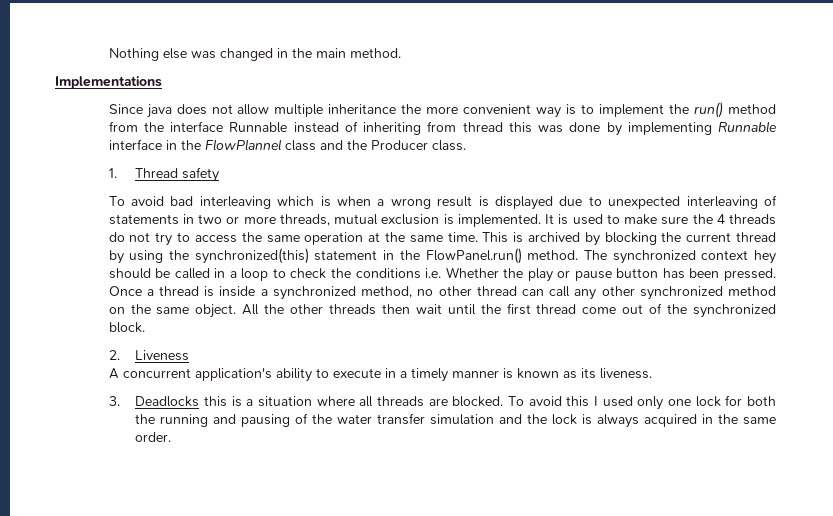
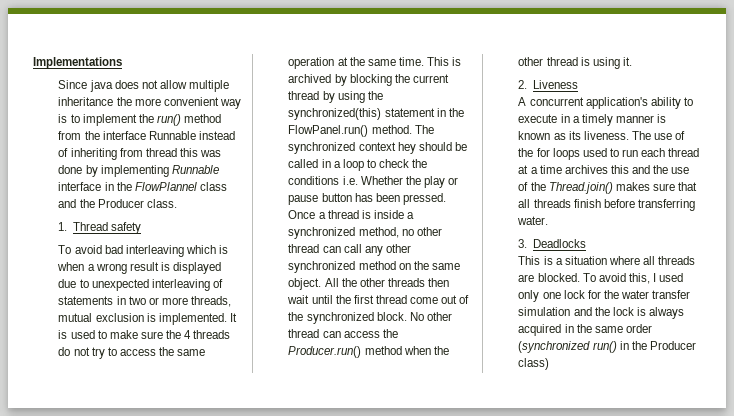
[108,48,401,61] Nothing else was changed in the main method. // -> (33, 63) none
(145, 327) none -> [409,312,452,321] [288,329,398,338] [288,346,449,358] [518,57,632,69] No other thread can access the Producer.run() method when the other thread is using it.
(652, 373) none -> [631,131,686,140] [518,148,700,160] [518,165,690,174] [518,182,697,194] [518,199,695,211] [517,216,549,225] The use of the for loops used to run each thread at a time archives this and the use of the Thread.join() makes sure that all threads finish before transferring water.
[204,396,228,407] this -> [518,256,541,265] // This
[566,396,590,407] this -> [628,273,650,284] this,
[747,396,777,406] [135,413,309,427] both the running and pausing of -> (601, 294) none
[135,432,172,442] order. -> [625,324,652,333] [518,341,696,353] [518,358,550,370] order (synchronized run() in the Producer class)

